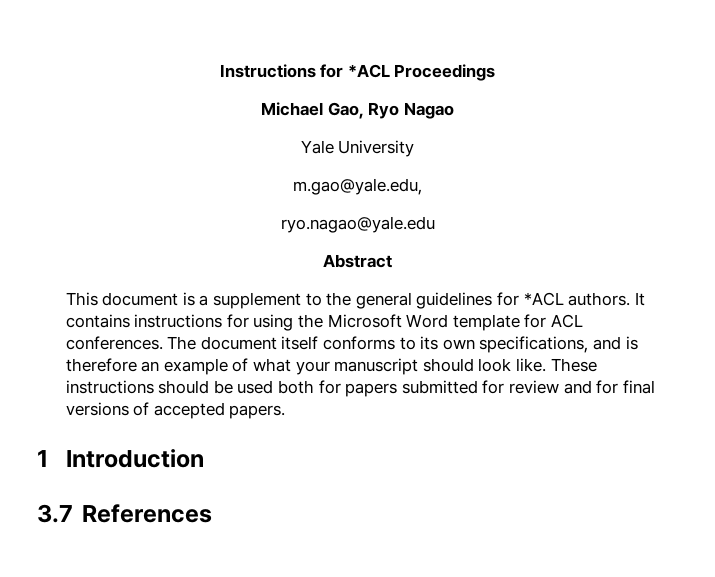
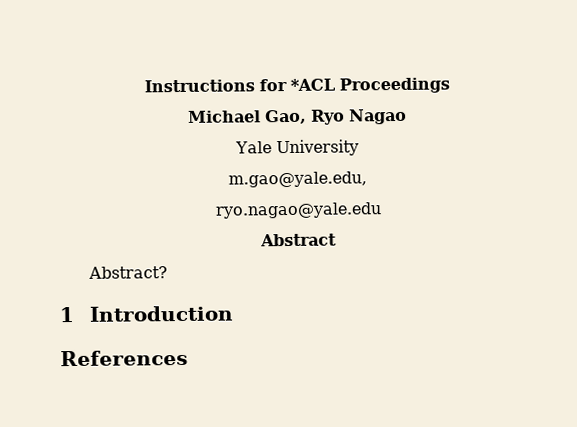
[65,292,645,309] [65,314,583,331] [65,336,638,353] [65,358,597,375] [65,380,655,397] [65,402,286,419] This document is a supplement to the general guidelines for *ACL authors. It contains instructions for using the Microsoft Word template for ACL conferences. The document itself conforms to its own specifications, and is therefore an example of what your manuscript should look like. These instructions should be used both for papers submitted for review and for final versions of accepted papers. -> [87,266,168,279] Abstract?
[37,504,73,523] 3.7 -> (233, 313) none

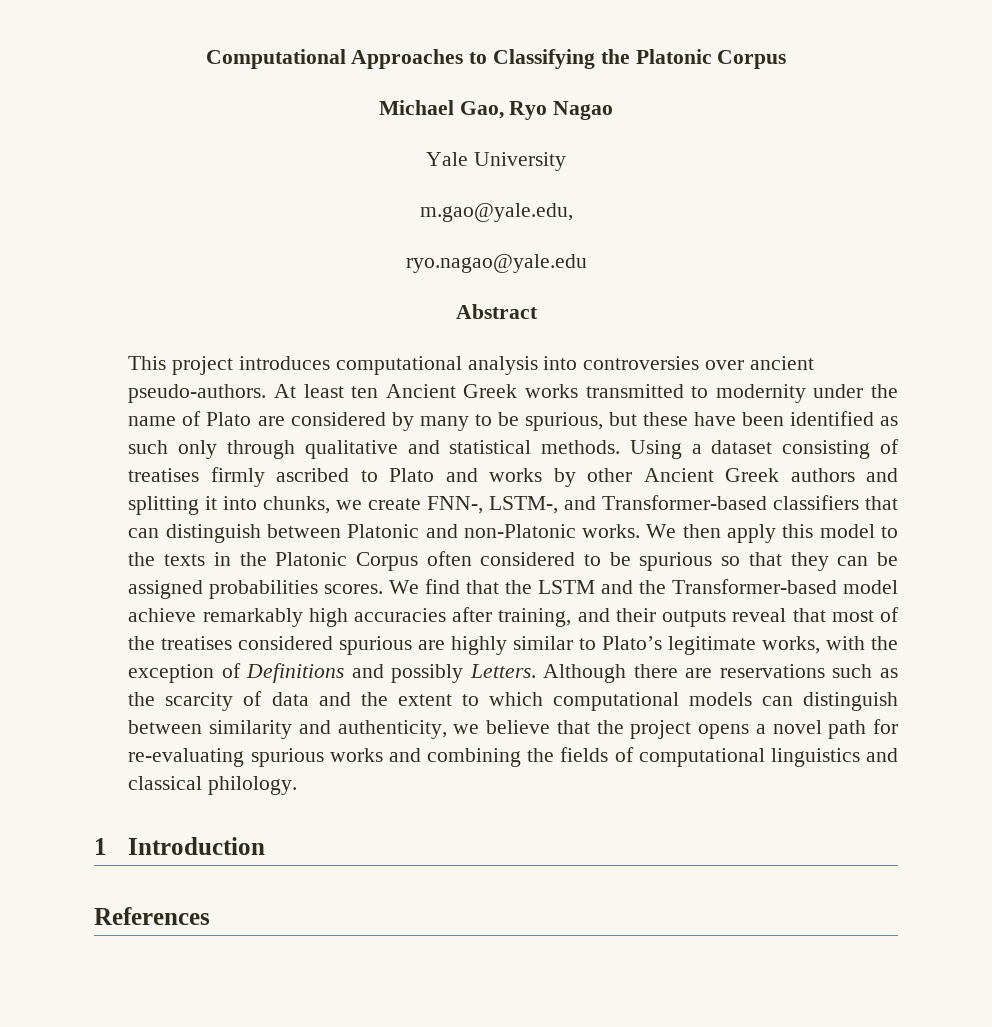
[143,77,450,94] Instructions for *ACL Proceedings -> [205,49,787,69] Computational Approaches to Classifying the Platonic Corpus
[87,266,168,279] Abstract? -> [128,356,814,375] [128,384,898,403] [128,411,898,431] [128,439,899,459] [128,467,898,487] [128,495,899,515] [128,524,898,543] [128,551,899,571] [128,579,899,599] [128,607,899,627] [128,636,898,655] [128,663,898,683] [128,691,898,711] [128,719,898,739] [128,747,898,767] [128,776,298,795] This project introduces computational analysis into controversies over ancient pseudo-authors. At least ten Ancient Greek works transmitted to modernity under the name of Plato are considered by many to be spurious, but these have been identified as such only through qualitative and statistical methods. Using a dataset consisting of treatises firmly ascribed to Plato and works by other Ancient Greek authors and splitting it into chunks, we create FNN-, LSTM-, and Transformer-based classifiers that can distinguish between Platonic and non-Platonic works. We then apply this model to the texts in the Platonic Corpus often considered to be spurious so that they can be assigned probabilities scores. We find that the LSTM and the Transformer-based model achieve remarkably high accuracies after training, and their outputs reveal that most of the treatises considered spurious are highly similar to Plato’s legitimate works, with the exception of Definitions and possibly Letters. Although there are reservations such as the scarcity of data and the extent to which computational models can distinguish between similarity and authenticity, we believe that the project opens a novel path for re-evaluating spurious works and combining the fields of computational linguistics and classical philology.

